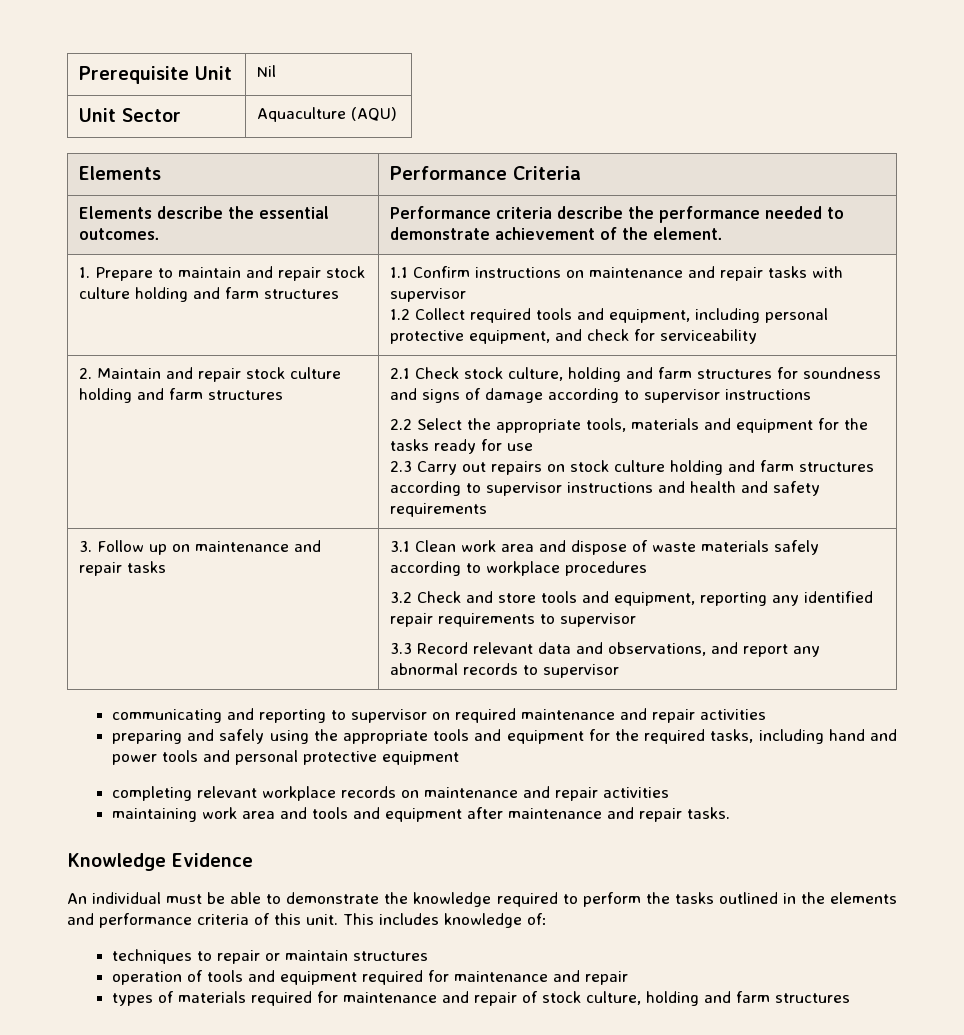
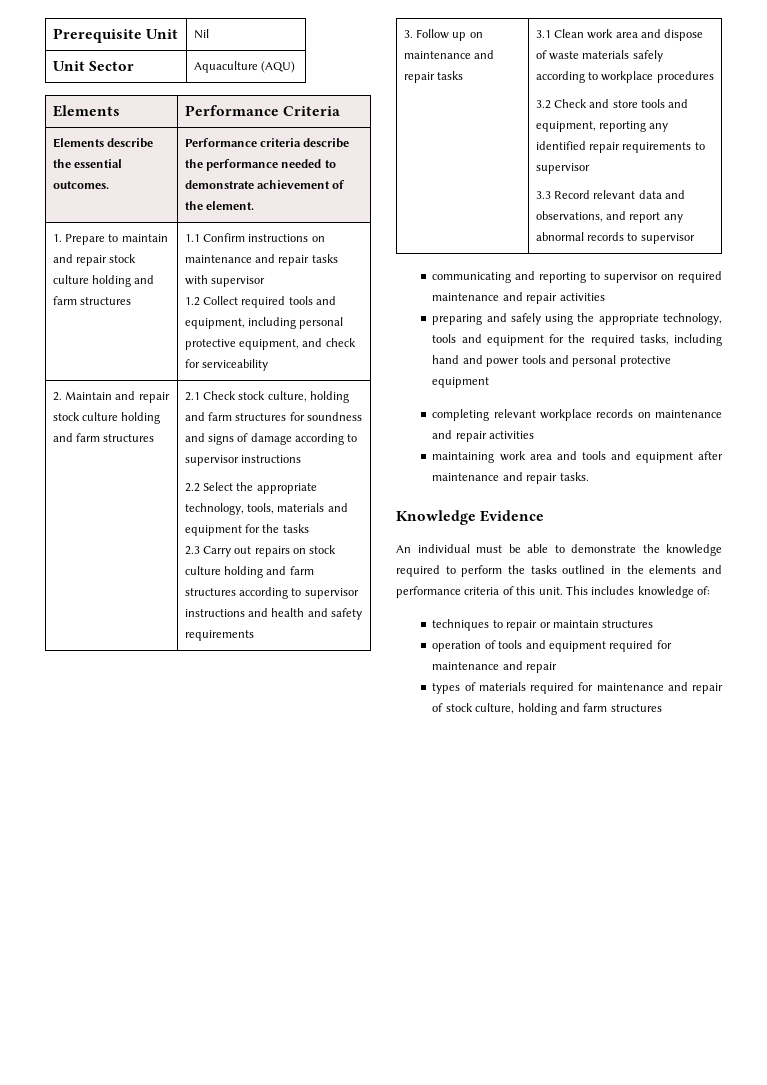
(582, 426) none -> [184,503,244,515] technology,
[434,439,534,454] ready for use -> (309, 528) none
(429, 737) none -> [663,313,722,325] technology,

